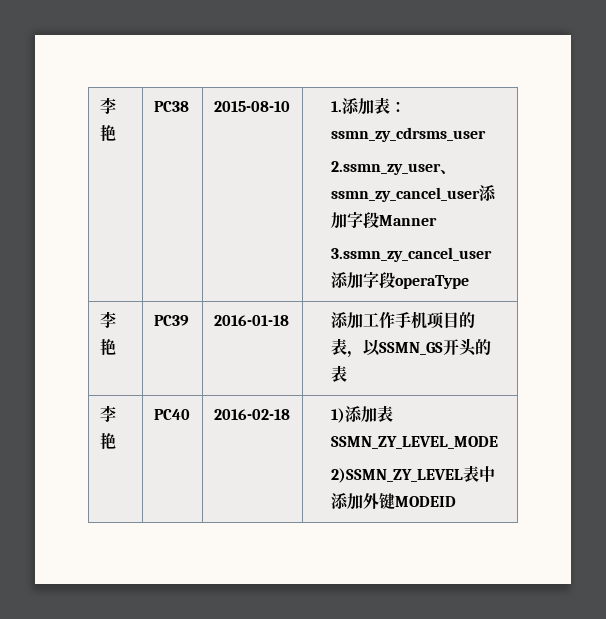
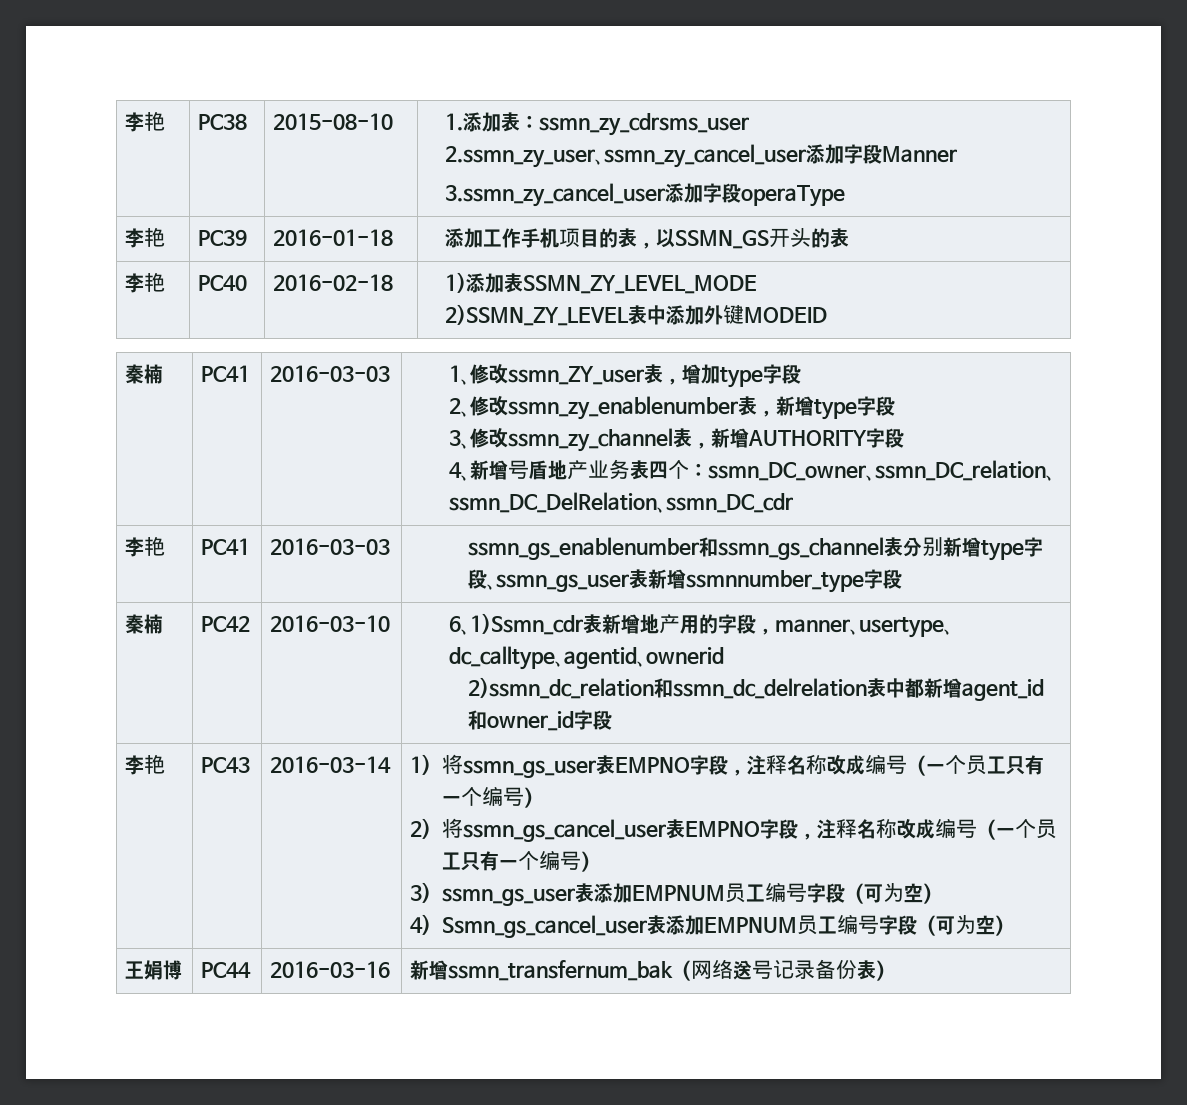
(457, 501) none -> [125,364,164,384] [201,365,251,382] [270,365,391,382] [448,363,801,388] [448,395,895,420] [448,427,904,452] [448,459,1055,481] [448,492,793,513] [125,536,166,557] [201,538,251,555] [270,538,391,555] [467,537,1043,561] [467,569,902,593] [125,614,164,634] [201,616,251,632] [270,615,391,632] [448,613,953,638] [448,646,724,670] [467,677,1044,701] [467,710,612,731] [125,754,166,775] [201,757,251,773] [270,756,392,773] [410,754,1044,778] [441,786,543,808] [410,818,1057,842] [441,850,600,872] [410,882,942,906] [410,914,1014,938] [125,960,183,980] [201,962,252,978] [270,961,391,978] [410,959,896,981] // 秦楠 | PC41 | 2016-03-03 | 1、修改ssmn_ZY_user表，增加type字段 // 2、修改ssmn_zy_enablenumber表，新增type字段 // 3、修改ssmn_zy_channel表，新增AUTHORITY字段 // 4、新增号盾地产业务表四个：ssmn_DC_owner、ssmn_DC_relation、ssmn_DC_DelRelation、ssmn_DC_cdr // 李艳 | PC41 | 2016-03-03 | ssmn_gs_enablenumber和ssmn_gs_channel表分别新增type字段、ssmn_gs_user表新增ssmnnumber_type字段 // 秦楠 | PC42 | 2016-03-10 | 6、1)Ssmn_cdr表新增地产用的字段，manner、usertype、dc_calltype、agentid、ownerid // 2)ssmn_dc_relation和ssmn_dc_delrelation表中都新增agent_id和owner_id字段 // 李艳 | PC43 | 2016-03-14 | 1)将ssmn_gs_user表EMPNO字段，注释名称改成编号（一个员工只有一个编号） // 2)将ssmn_gs_cancel_user表EMPNO字段，注释名称改成编号（一个员工只有一个编号） // 3) ssmn_gs_user表添加EMPNUM员工编号字段（可为空） // 4) Ssmn_gs_cancel_user表添加EMPNUM员工编号字段（可为空） // 王娟博 | PC44 | 2016-03-16 | 新增ssmn_transfernum_bak（网络送号记录备份表）

